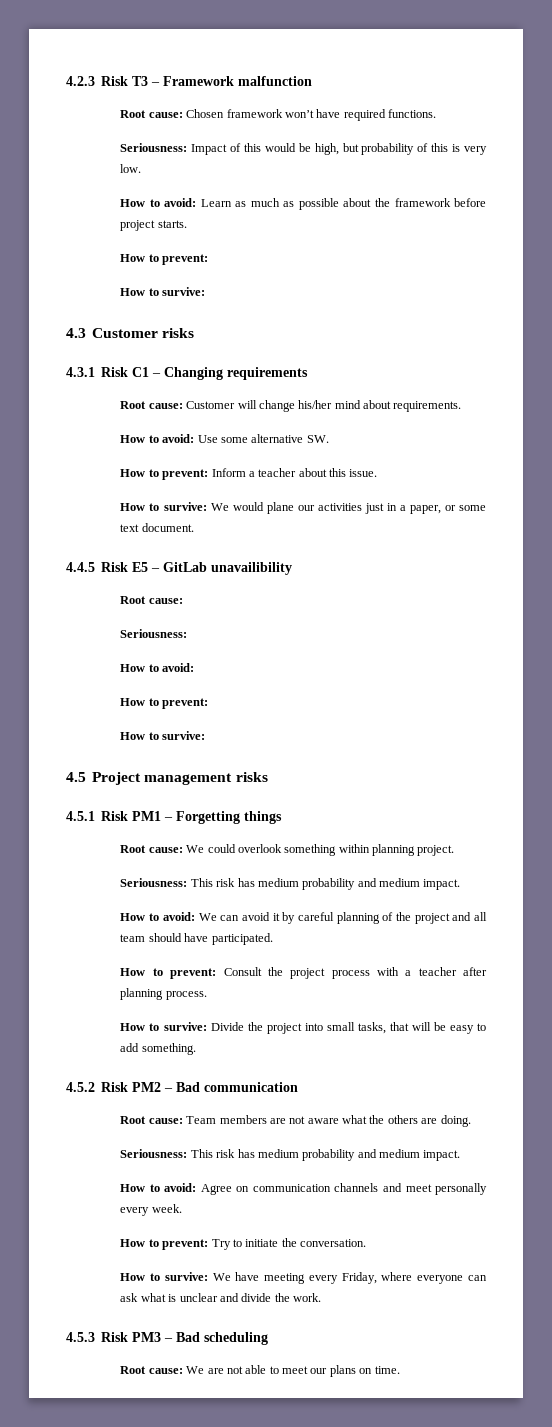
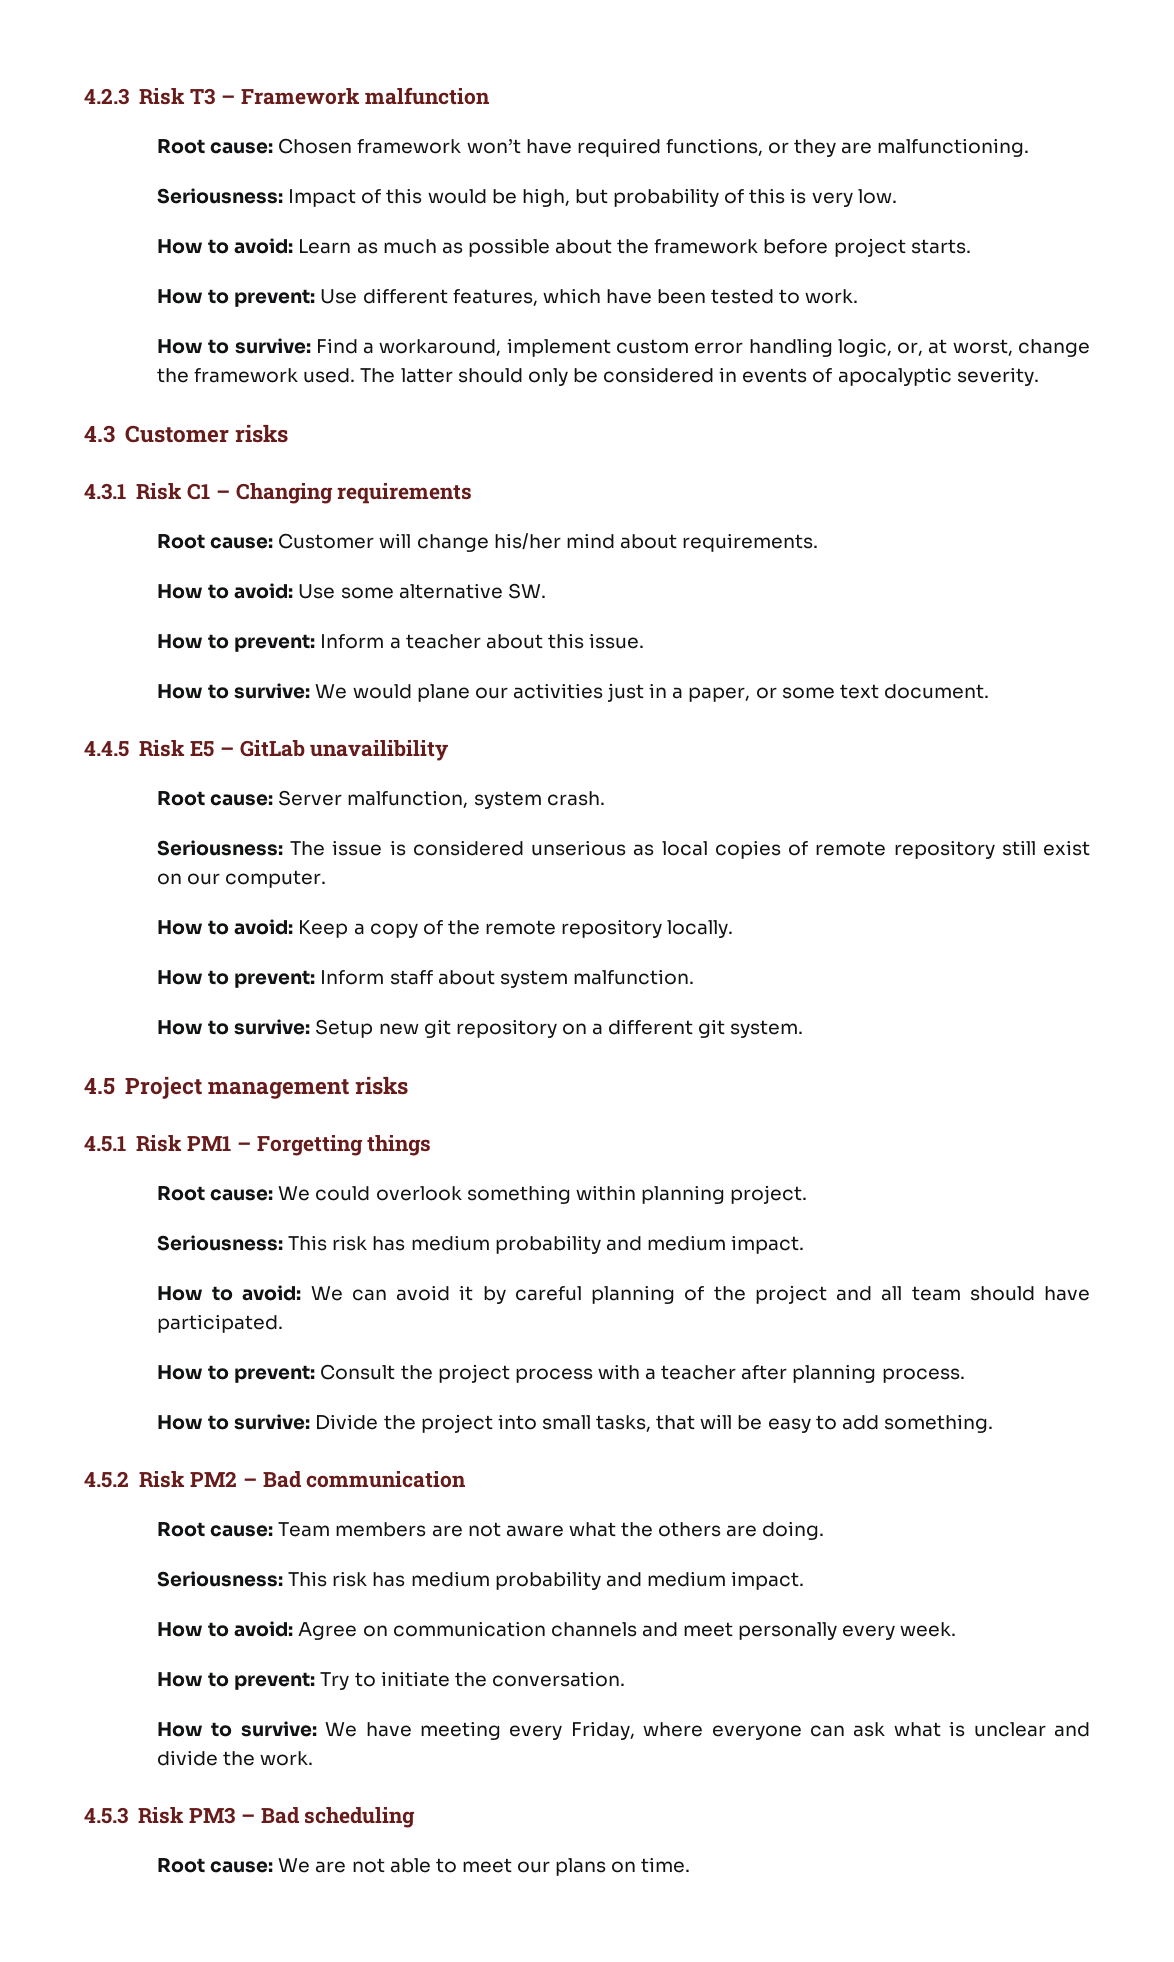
[388,109,437,118] functions. -> [665,138,1030,157] functions, or they are malfunctioning.
[120,287,206,296] // How to survive: -> [320,288,859,306] [157,338,1091,357] [157,367,1039,386] Use different features, which have been tested to work. // How to survive: Find a workaround, implement custom error handling logic, or, at worst, change the framework used. The latter should only be considered in events of apocalyptic severity.
[120,629,188,638] [120,663,195,672] [120,698,209,709] [120,731,206,740] // Seriousness: // How to avoid: // How to prevent: // How to survive: -> [278,790,605,809] [157,840,1090,859] [157,870,327,888] [157,919,734,938] [157,969,694,988] [157,1019,804,1038] Server malfunction, system crash. // Seriousness: The issue is considered unserious as local copies of remote repository still exist on our computer. // How to avoid: Keep a copy of the remote repository locally. // How to prevent: Inform staff about system malfunction. // How to survive: Setup new git repository on a different git system.

